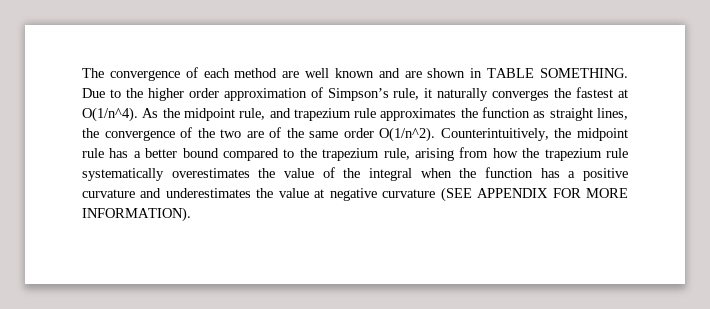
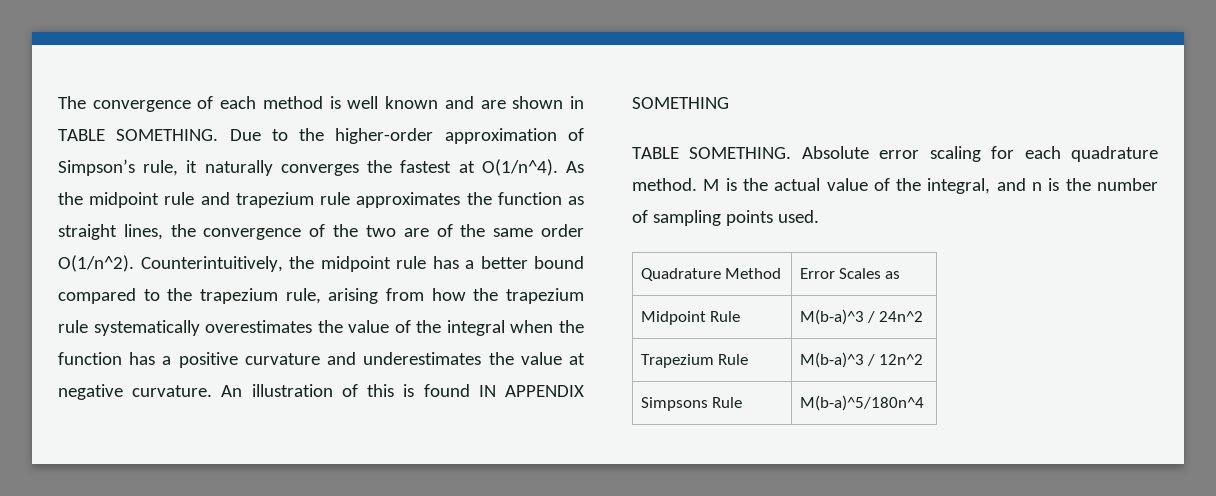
[282,71,300,78] are -> [329,96,341,109] is
[147,88,219,101] higher order -> [335,128,434,144] higher-order
[239,108,266,120] rule, -> [164,192,195,205] rule
[382,187,628,202] [82,207,191,222] curvature (SEE APPENDIX FOR MORE INFORMATION). -> [132,384,584,397] [632,97,729,109] [632,146,1158,162] [632,178,1158,194] [632,210,819,226] [640,268,781,281] [799,268,901,279] [640,311,740,325] [799,309,924,325] [640,354,748,368] [799,352,924,368] [640,397,742,411] [799,395,924,411] curvature. An illustration of this is found IN APPENDIX SOMETHING // TABLE SOMETHING. Absolute error scaling for each quadrature method. M is the actual value of the integral, and n is the number of sampling points used. // Quadrature Method | Error Scales as // Midpoint Rule | M(b-a)^3 / 24n^2 // Trapezium Rule | M(b-a)^3 / 12n^2 // Simpsons Rule | M(b-a)^5/180n^4

